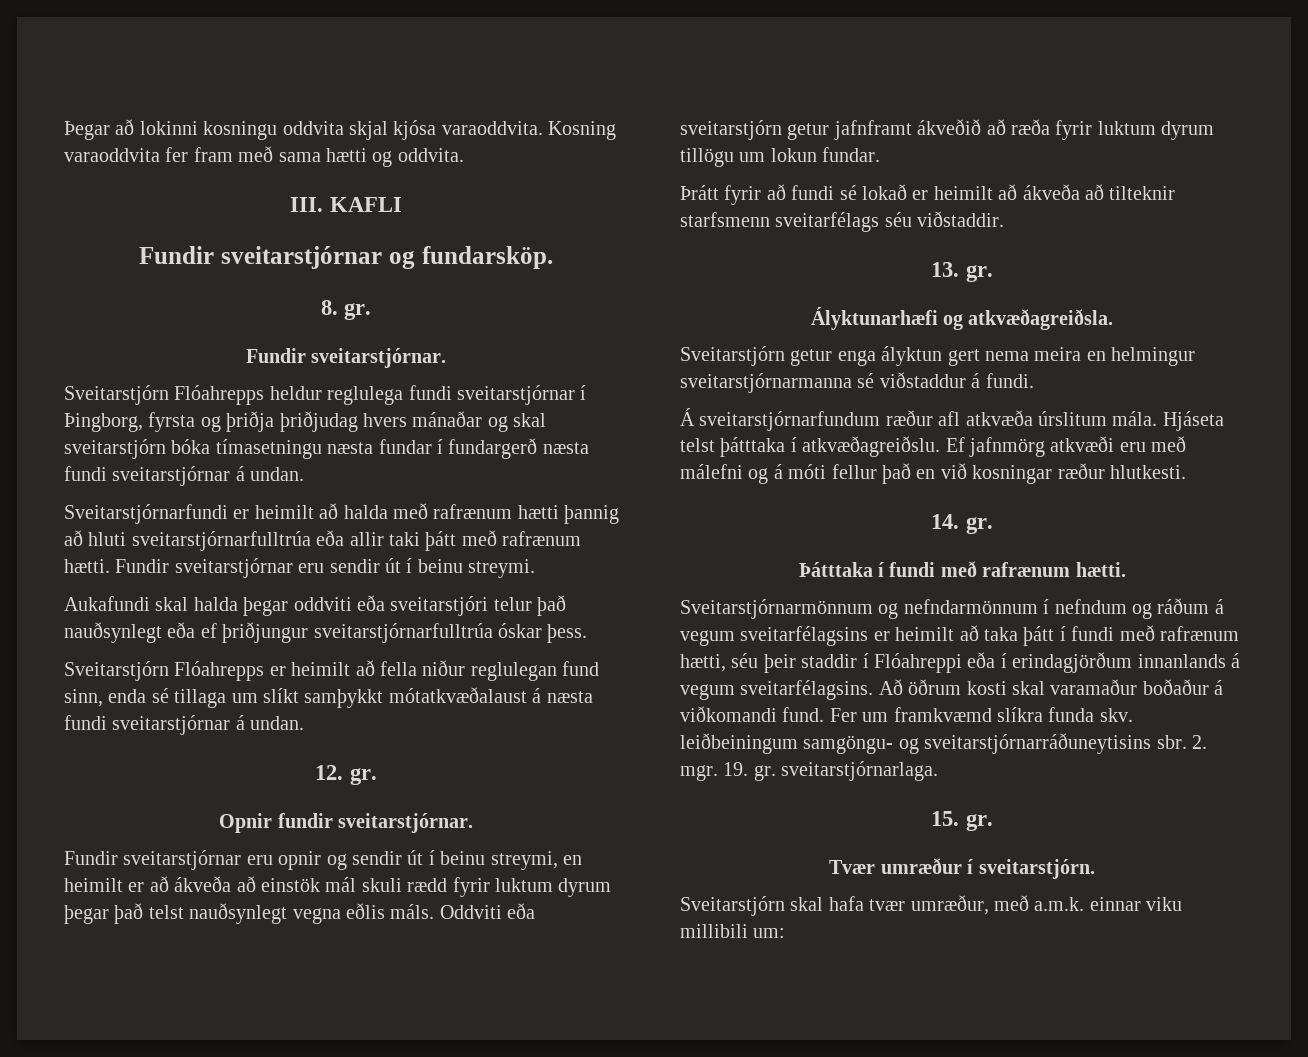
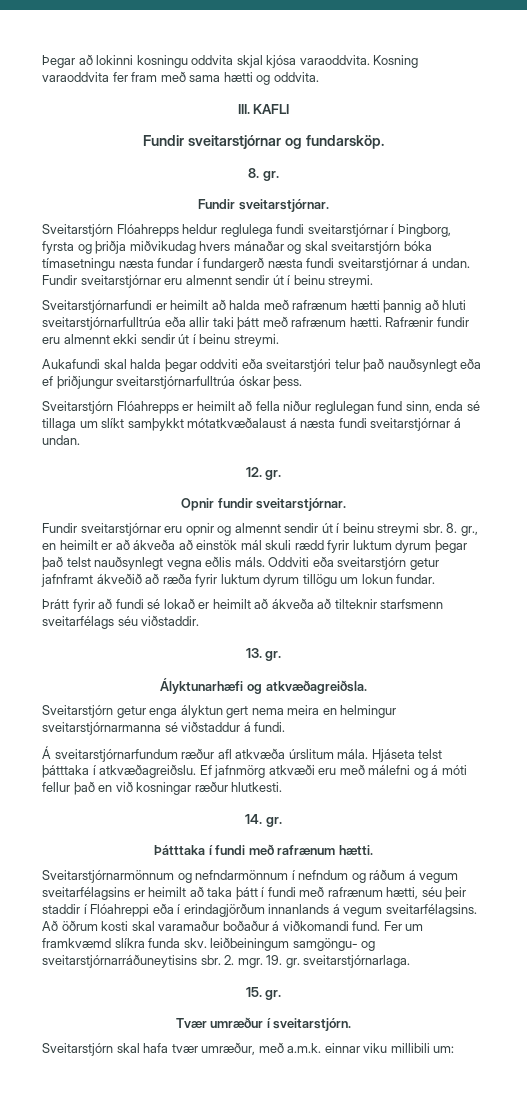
[279,411,358,432] þriðjudag -> [129,240,196,254] miðvikudag
(305, 474) none -> [42,275,374,288] Fundir sveitarstjórnar eru almennt sendir út í beinu streymi.
[115,558,325,578] Fundir sveitarstjórnar eru -> [385,317,469,327] [42,334,138,344] Rafrænir fundir eru almennt ekki
[352,850,558,870] sendir út í beinu streymi, -> [234,523,478,536] almennt sendir út í beinu streymi sbr. 8. gr.,

